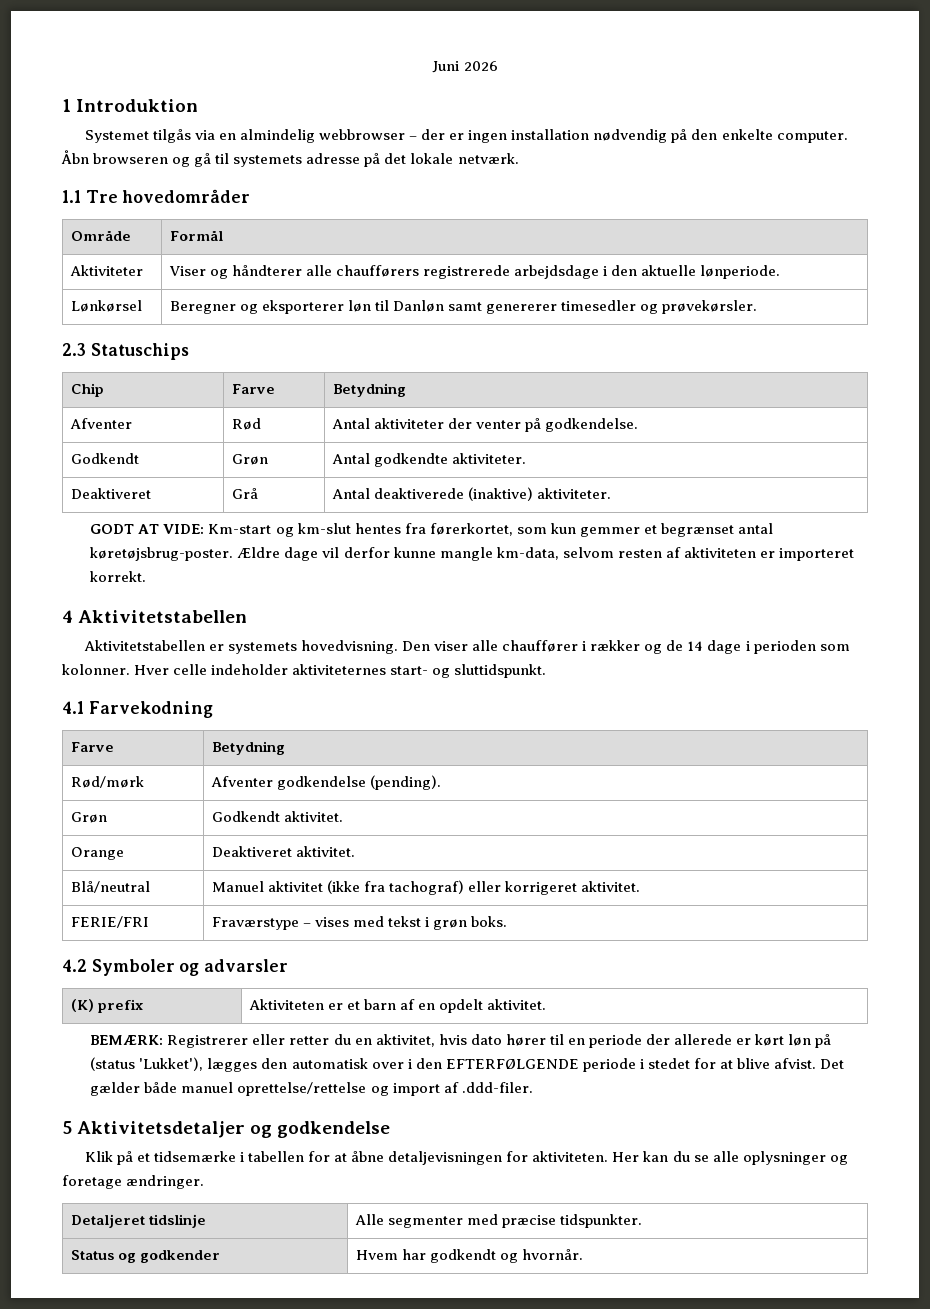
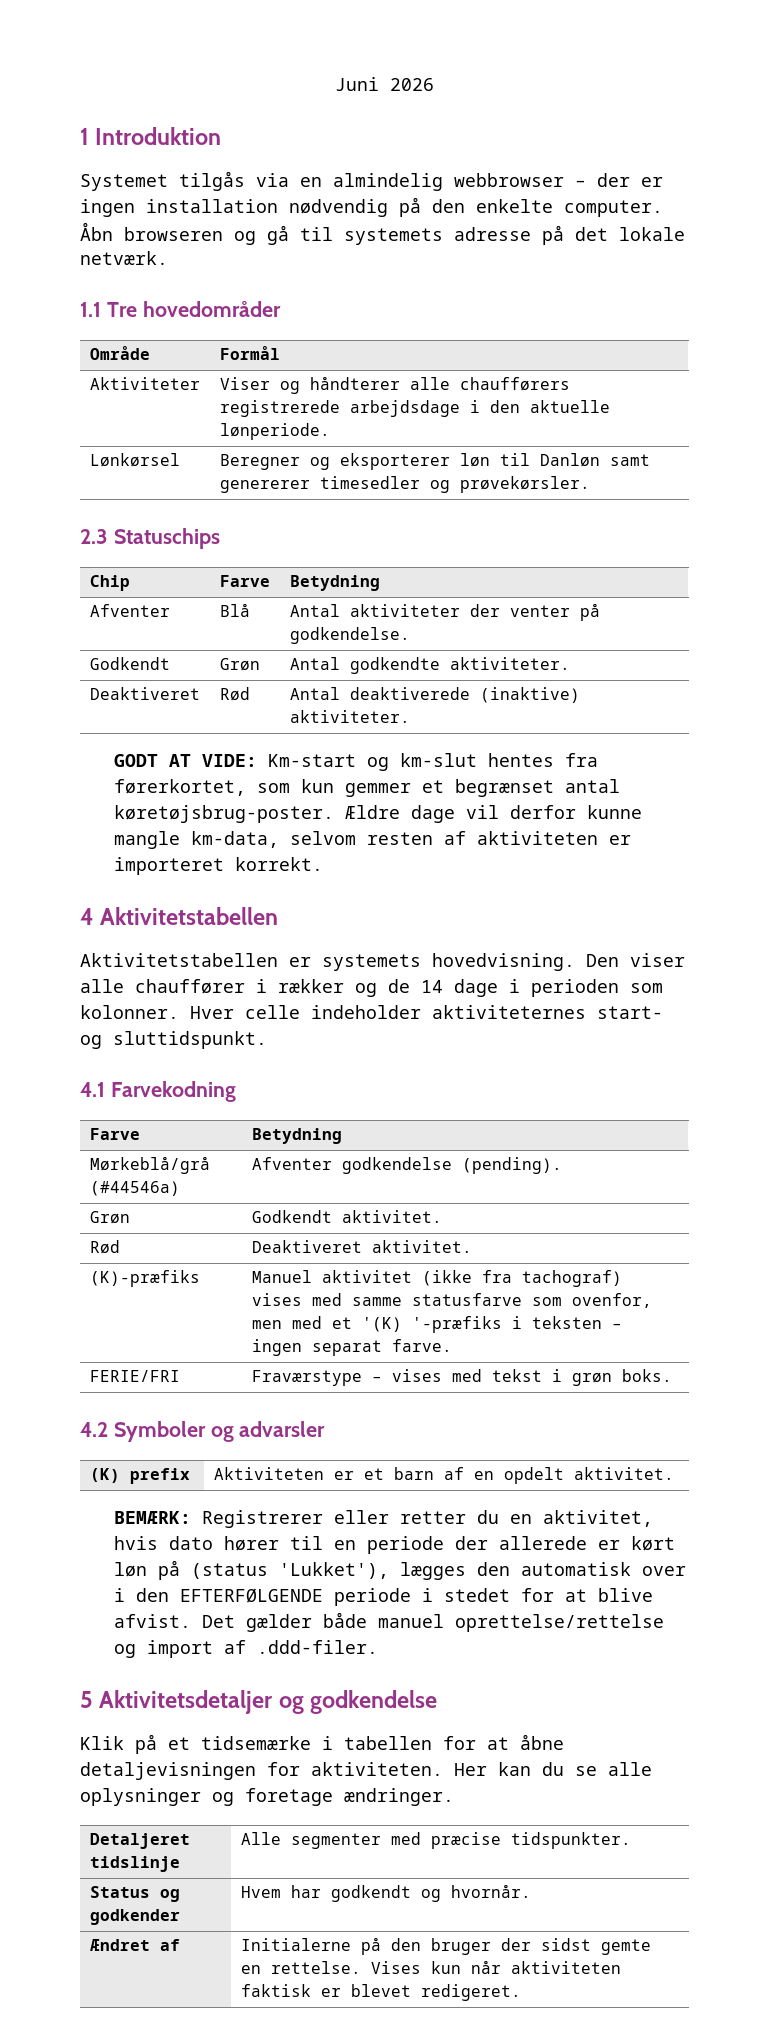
[231,418,261,430] Rød -> [219,603,250,617] Blå
[231,488,258,499] Grå -> [219,687,250,701] Rød
[70,776,144,788] Rød/mørk -> [89,1156,210,1174] [89,1181,180,1196] Mørkeblå/grå (#44546a)
[70,847,124,860] Orange -> [89,1240,120,1254] Rød
[70,881,150,893] Blå/neutral -> [89,1270,200,1287] (K)-præfiks
[467,881,641,895] eller korrigeret aktivitet. -> [251,1293,652,1308] [251,1316,622,1333] [251,1339,452,1356] vises med samme statusfarve som ovenfor, men med et '(K) '-præfiks i teksten – ingen separat farve.
(583, 1254) none -> [89,1939,180,1951] [240,1937,651,1955] [240,1960,621,1974] [240,1984,521,2001] // Ændret af | Initialerne på den bruger der sidst gemte en rettelse. Vises kun når aktiviteten faktisk er blevet redigeret.

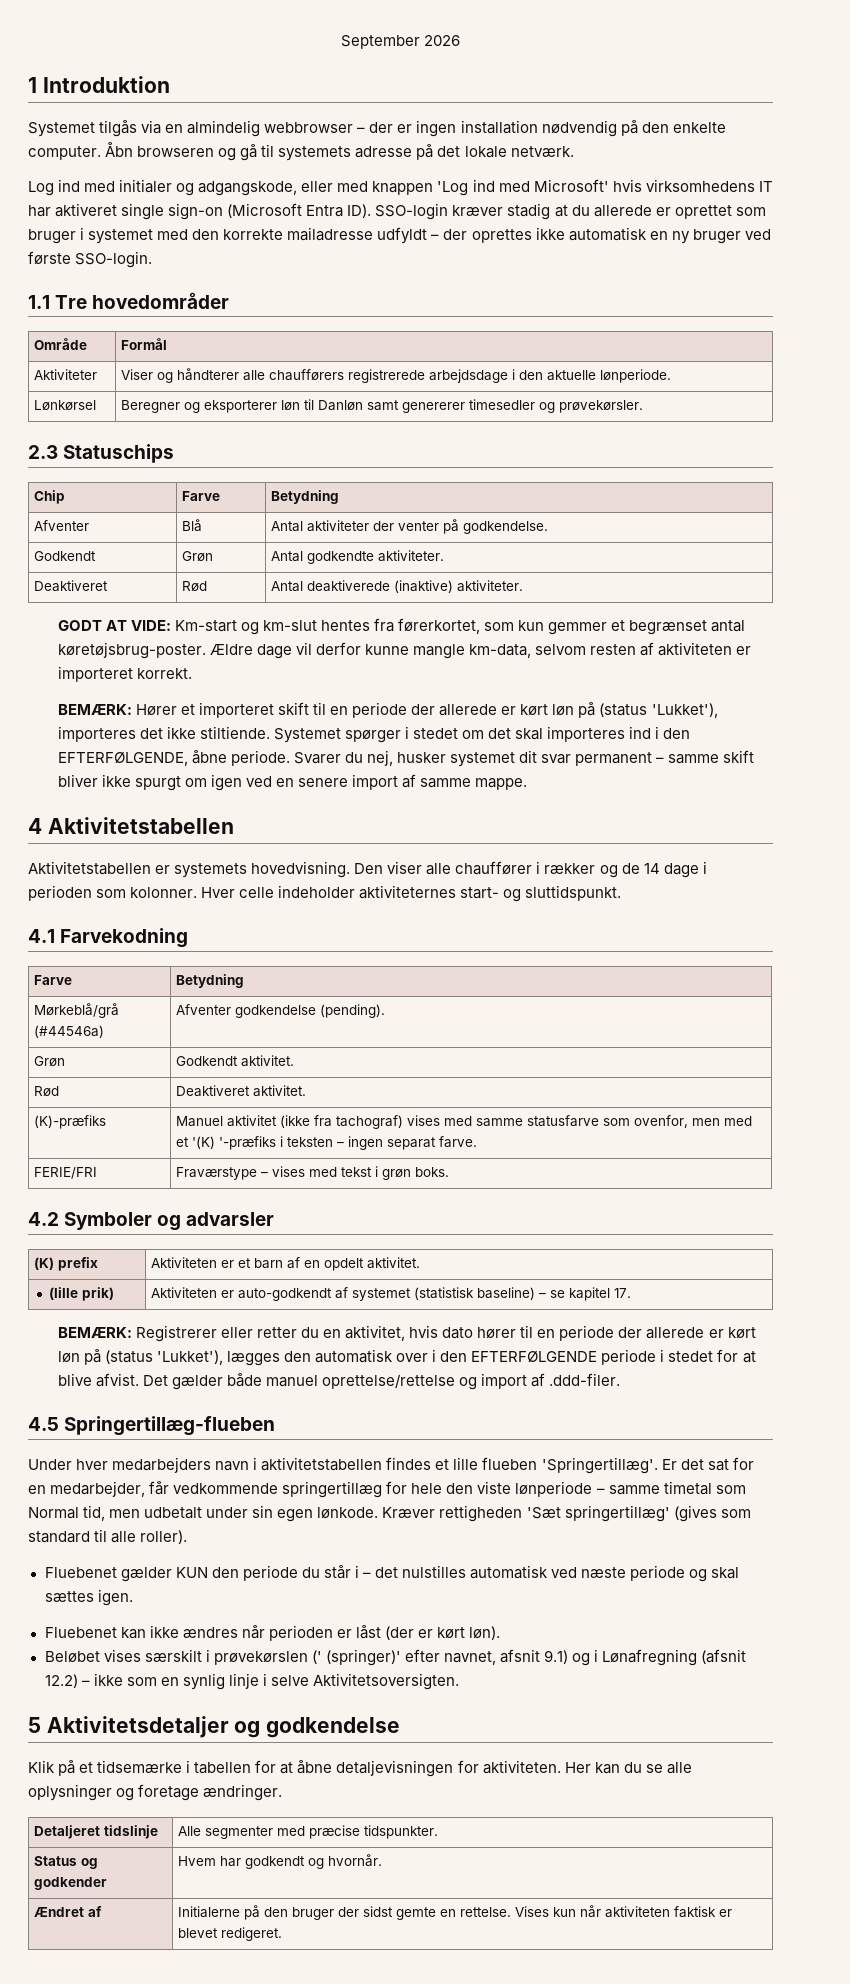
[335,77,379,91] Juni -> [340,35,420,49] September
(168, 258) none -> [28,179,773,196] [28,203,766,220] [28,227,771,244] [28,251,153,268] // Log ind med initialer og adgangskode, eller med knappen 'Log ind med Microsoft' hvis virksomhedens IT har aktiveret single sign-on (Microsoft Entra ID). SSO-login kræver stadig at du allerede er oprettet som bruger i systemet med den korrekte mailadresse udfyldt – der oprettes ikke automatisk en ny bruger ved første SSO-login.
(324, 864) none -> [57,702,718,718] [57,726,691,743] [57,750,755,767] [57,774,528,791] // BEMÆRK: Hører et importeret skift til en periode der allerede er kørt løn på (status 'Lukket'), importeres det ikke stiltiende. Systemet spørger i stedet om det skal importeres ind i den EFTERFØLGENDE, åbne periode. Svarer du nej, husker systemet dit svar permanent – samme skift bliver ikke spurgt om igen ved en senere import af samme mappe.
(674, 1473) none -> [48,1287,114,1301] [151,1287,632,1301] // (lille prik) | Aktiviteten er auto-godkendt af systemet (statistisk baseline) – se kapitel 17.
(379, 1647) none -> [28,1416,276,1436] [28,1457,754,1474] [28,1481,746,1498] [28,1505,751,1522] [28,1529,188,1544] [44,1565,740,1582] [44,1589,133,1606] [44,1625,501,1641] [44,1649,747,1666] [44,1673,459,1690] // 4.5 Springertillæg-flueben // Under hver medarbejders navn i aktivitetstabellen findes et lille flueben 'Springertillæg'. Er det sat for en medarbejder, får vedkommende springertillæg for hele den viste lønperiode – samme timetal som Normal tid, men udbetalt under sin egen lønkode. Kræver rettigheden 'Sæt springertillæg' (gives som standard til alle roller). // Fluebenet gælder KUN den periode du står i – det nulstilles automatisk ved næste periode og skal sættes igen. // Fluebenet kan ikke ændres når perioden er låst (der er kørt løn). // Beløbet vises særskilt i prøvekørslen (' (springer)' efter navnet, afsnit 9.1) og i Lønafregning (afsnit 12.2) – ikke som en synlig linje i selve Aktivitetsoversigten.

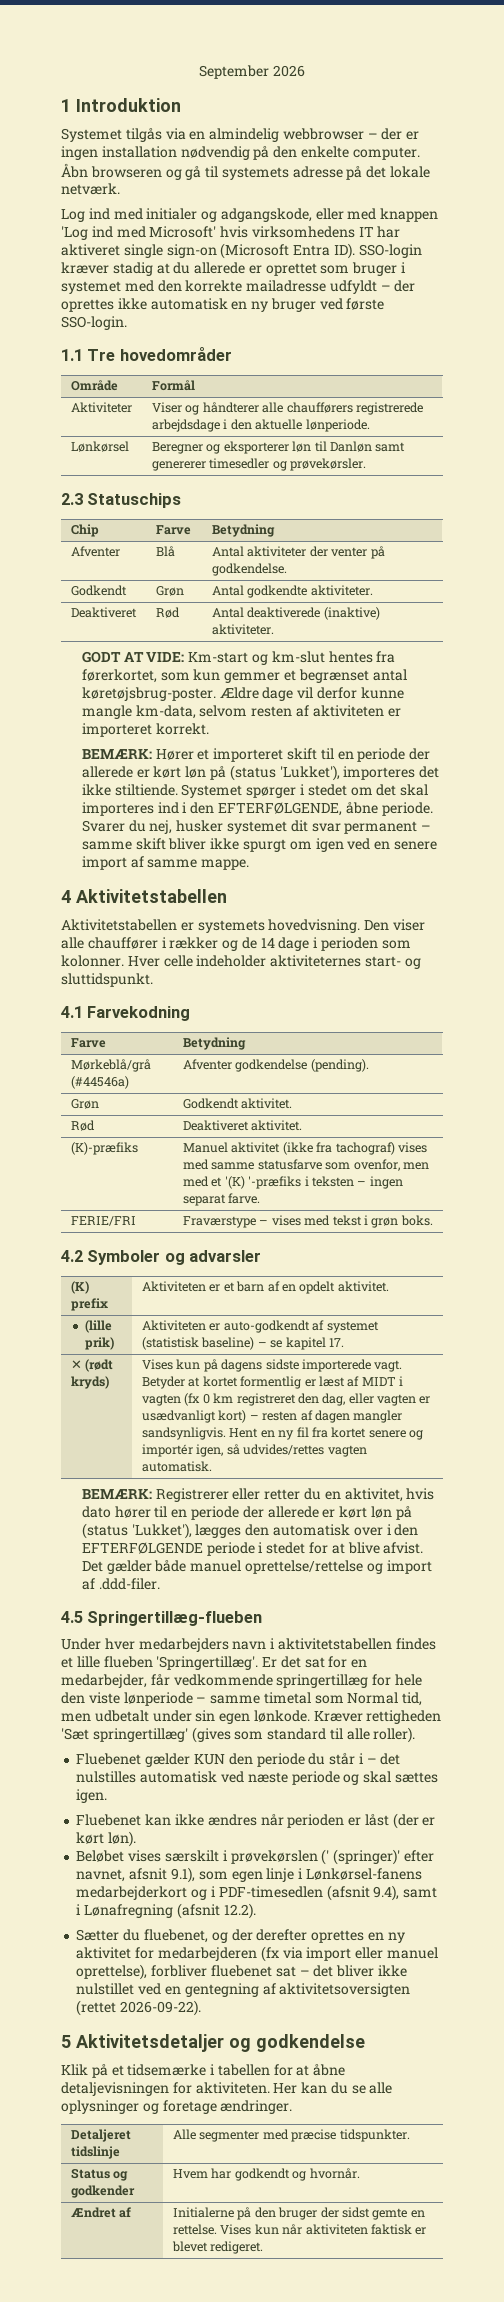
(632, 1293) none -> [70,1359,114,1372] [70,1376,109,1389] [141,1359,403,1372] [141,1376,403,1389] [141,1393,431,1406] [141,1410,403,1423] [141,1427,423,1440] [141,1444,367,1457] [141,1461,212,1472] // ✕ (rødt kryds) | Vises kun på dagens sidste importerede vagt. Betyder at kortet formentlig er læst af MIDT i vagten (fx 0 km registreret den dag, eller vagten er usædvanligt kort) – resten af dagen mangler sandsynligvis. Hent en ny fil fra kortet senere og importér igen, så udvides/rettes vagten automatisk.
[544,1649,747,1666] [44,1673,459,1690] 9.1) og i Lønafregning (afsnit 12.2) – ikke som en synlig linje i selve Aktivitetsoversigten. -> [170,1867,422,1883] [76,1885,438,1901] [76,1903,256,1919] [76,1929,405,1943] [76,1946,438,1962] [76,1964,407,1980] [76,1983,411,1997] [76,2000,202,2016] 9.1), som egen linje i Lønkørsel-fanens medarbejderkort og i PDF-timesedlen (afsnit 9.4), samt i Lønafregning (afsnit 12.2). // Sætter du fluebenet, og der derefter oprettes en ny aktivitet for medarbejderen (fx via import eller manuel oprettelse), forbliver fluebenet sat – det bliver ikke nulstillet ved en gentegning af aktivitetsoversigten (rettet 2026-09-22).

